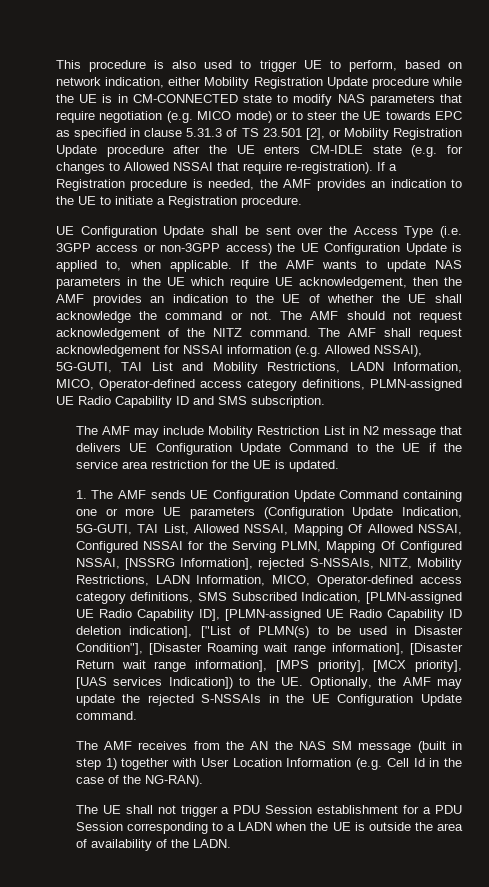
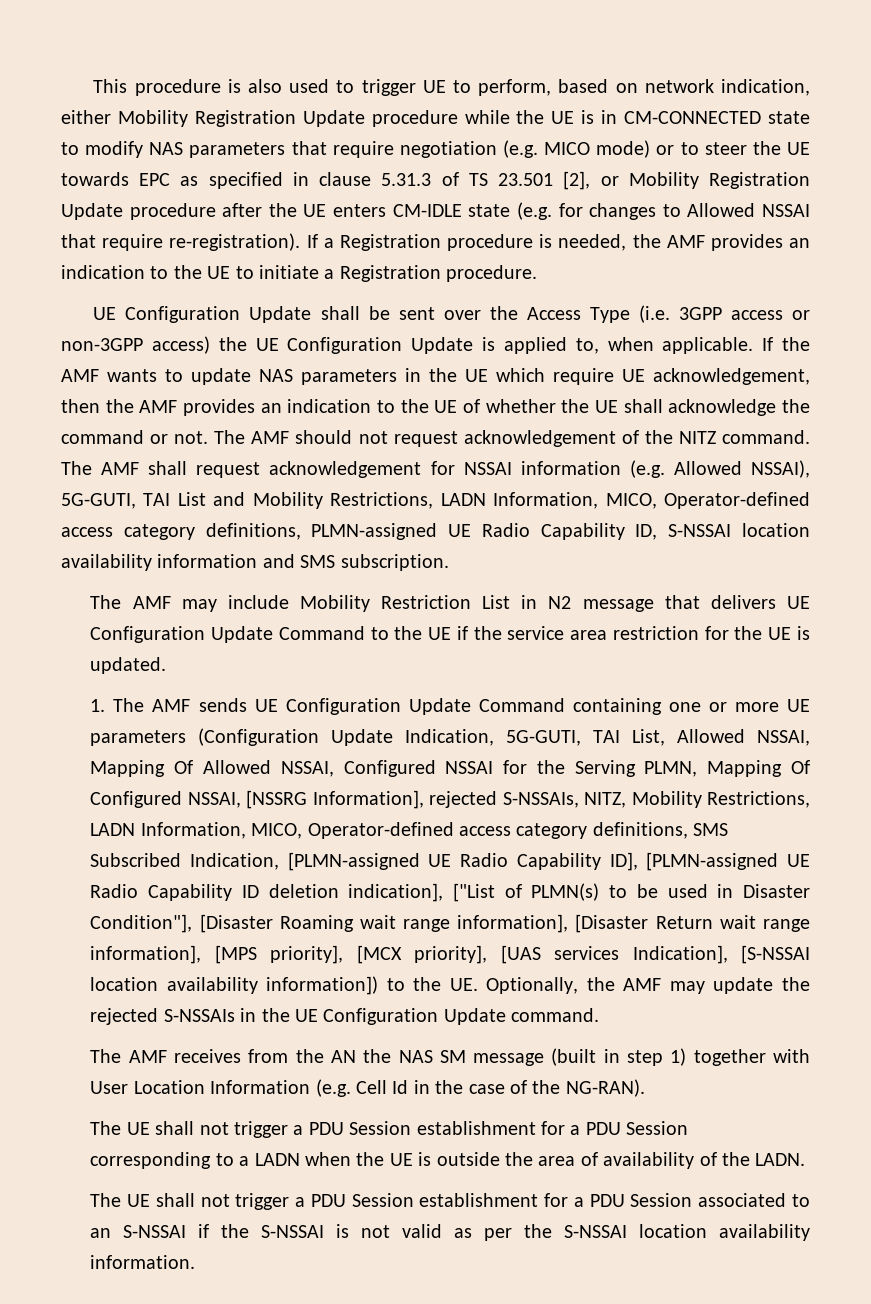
[176,396,189,405] ID -> [635,523,811,540] [61,554,258,571] ID, S-NSSAI location availability information
[168,677,233,689] Indication]) -> [632,945,810,964] [90,976,379,995] Indication], [S-NSSAI location availability information])
(231, 843) none -> [90,1193,810,1210] [90,1224,810,1241] [90,1255,196,1269] // The UE shall not trigger a PDU Session establishment for a PDU Session associated to an S-NSSAI if the S-NSSAI is not valid as per the S-NSSAI location availability information.

